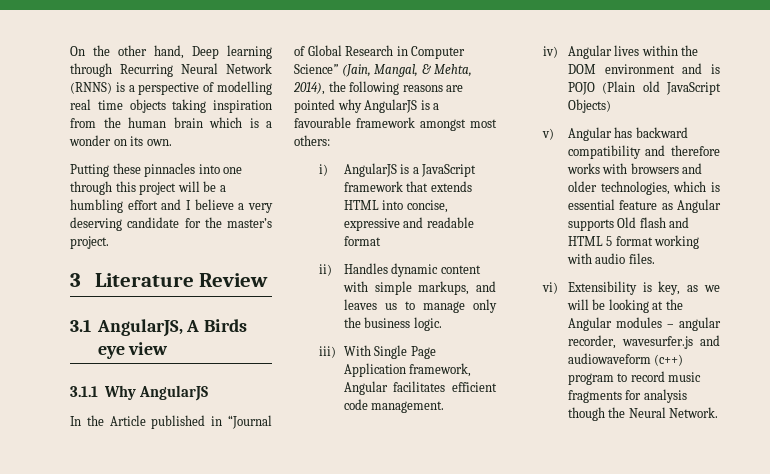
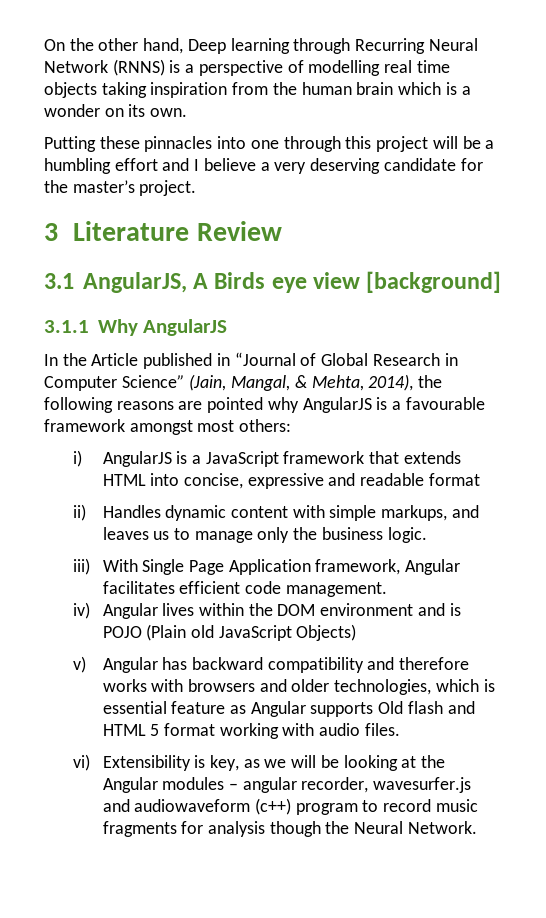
(169, 348) none -> [366,271,502,293] [background]

